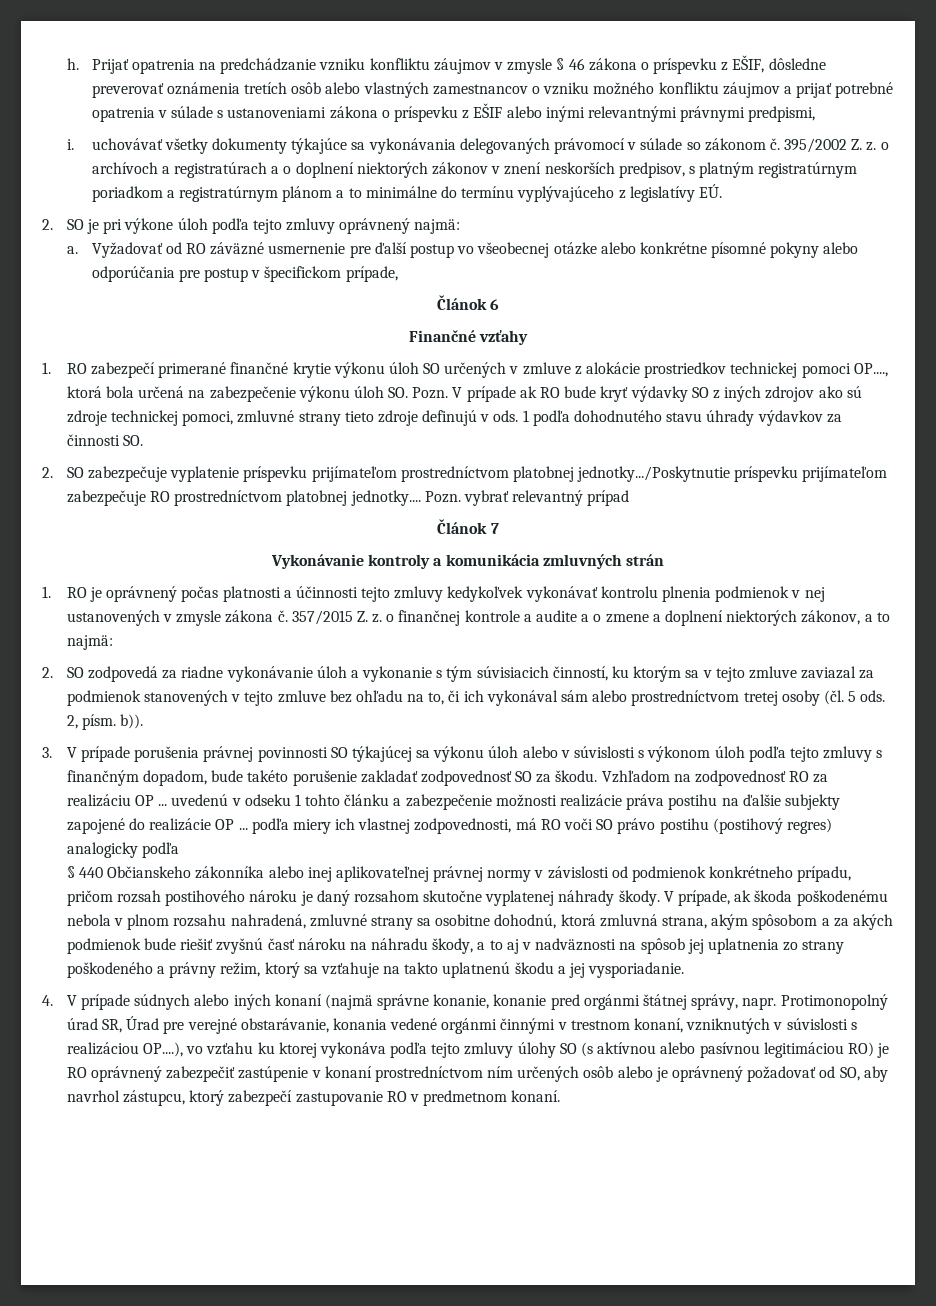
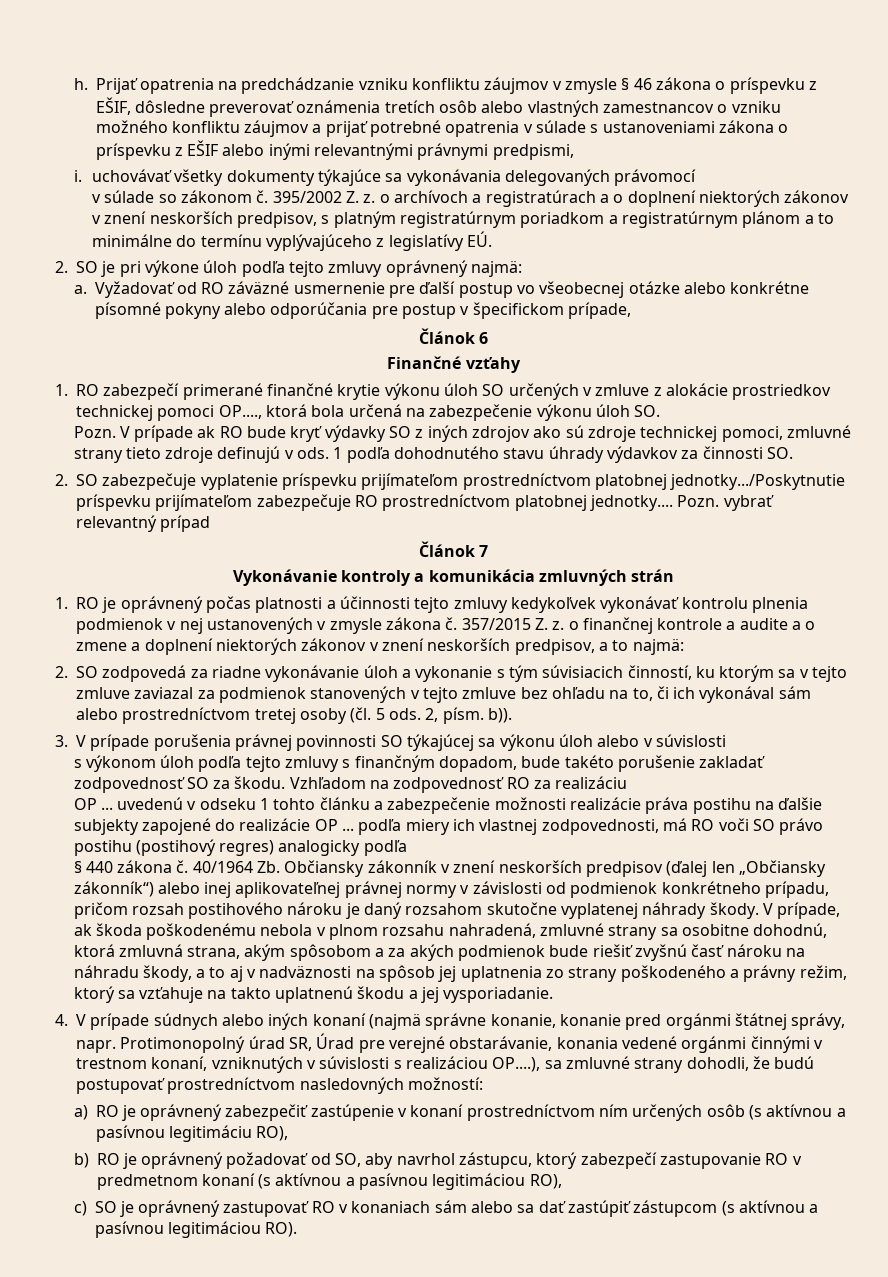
(625, 146) none -> (697, 177) //
(409, 392) none -> (661, 411) //
[801,610,861,625] zákonov, -> [301,638,595,655] zákonov v znení neskorších predpisov,
(636, 752) none -> (726, 740) //
(131, 800) none -> (628, 782) //
[107,866,265,879] Občianskeho zákonníka -> [117,860,827,877] [73,881,154,897] zákona č. 40/1964 Zb. Občiansky zákonník v znení neskorších predpisov (ďalej len „Občiansky zákonník“)
[186,1042,890,1058] [66,1067,87,1078] vo vzťahu ku ktorej vykonáva podľa tejto zmluvy úlohy SO (s aktívnou alebo pasívnou legitimáciou RO) je RO -> [544,1056,815,1073] [76,1077,483,1094] [73,1105,136,1121] sa zmluvné strany dohodli, že budú postupovať prostredníctvom nasledovných možností: // a) RO je
[617,1066,653,1078] alebo -> [749,1104,846,1120] [95,1125,289,1142] [73,1153,120,1168] (s aktívnou a pasívnou legitimáciu RO), // b) RO
[511,1090,561,1102] konaní. -> [201,1173,562,1190] [73,1200,819,1217] [94,1221,298,1238] konaní (s aktívnou a pasívnou legitimáciou RO), // c) SO je oprávnený zastupovať RO v konaniach sám alebo sa dať zastúpiť zástupcom (s aktívnou a pasívnou legitimáciou RO).

